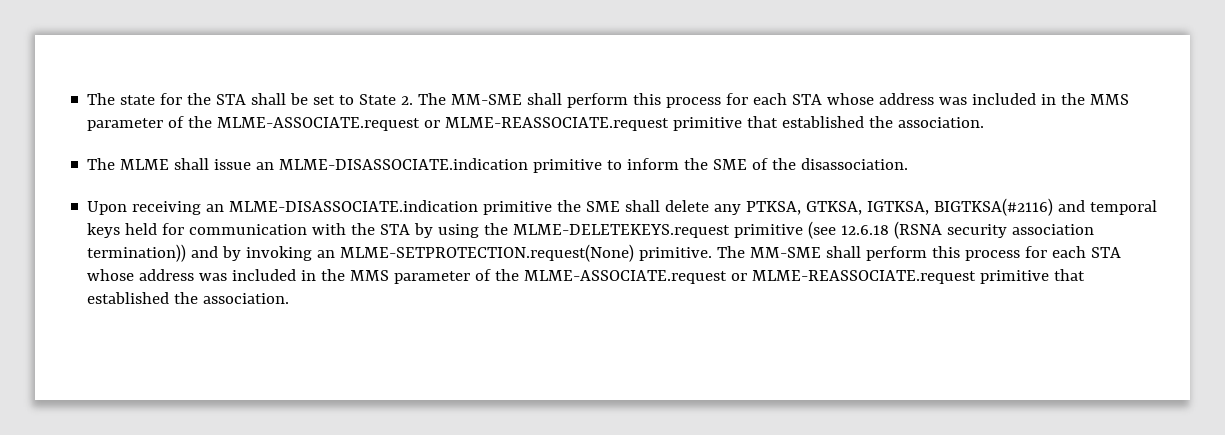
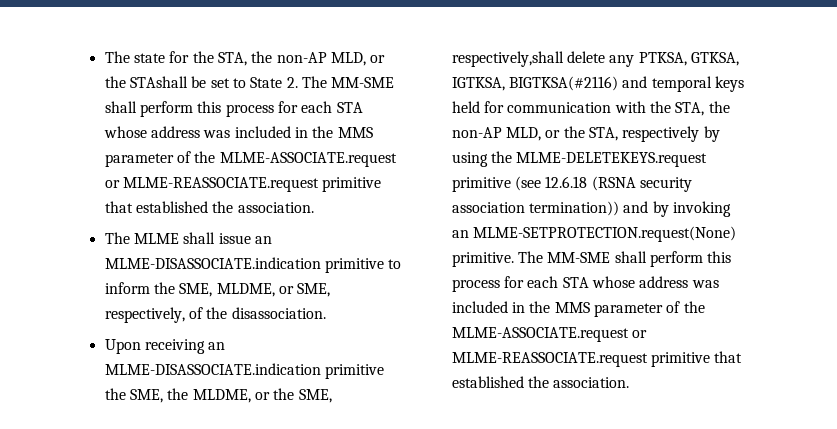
[216,93,287,105] STA shall -> [217,51,386,66] [104,76,188,88] STA, the non-AP MLD, or the STAshall
[713,159,748,170] SME -> [179,283,331,297] [104,307,185,323] SME, MLDME, or SME, respectively,
[586,200,661,212] SME shall -> [129,388,332,403] [451,51,564,67] SME, the MLDME, or the SME, respectively,shall
[380,224,411,235] STA -> [675,101,730,116] [451,126,700,142] STA, the non-AP MLD, or the STA, respectively

